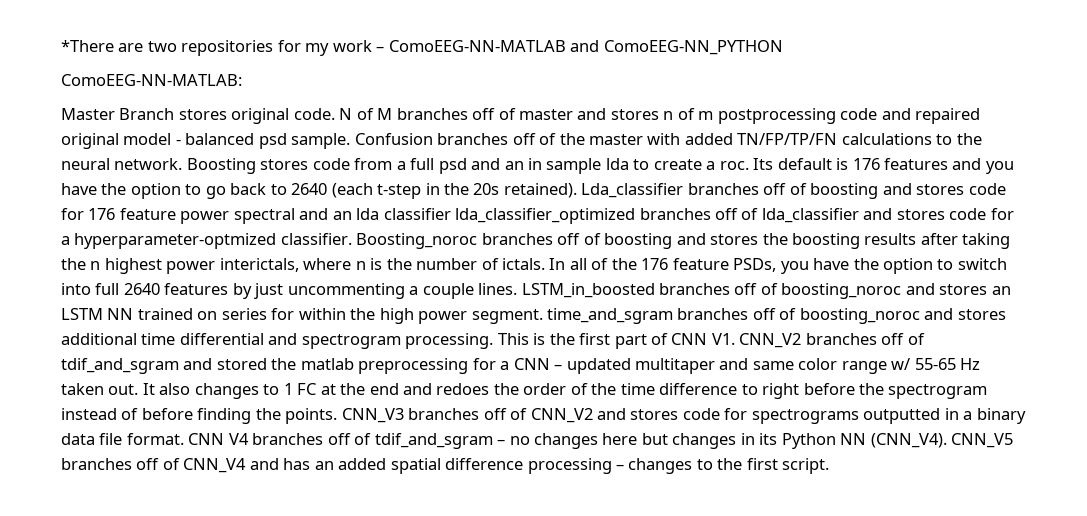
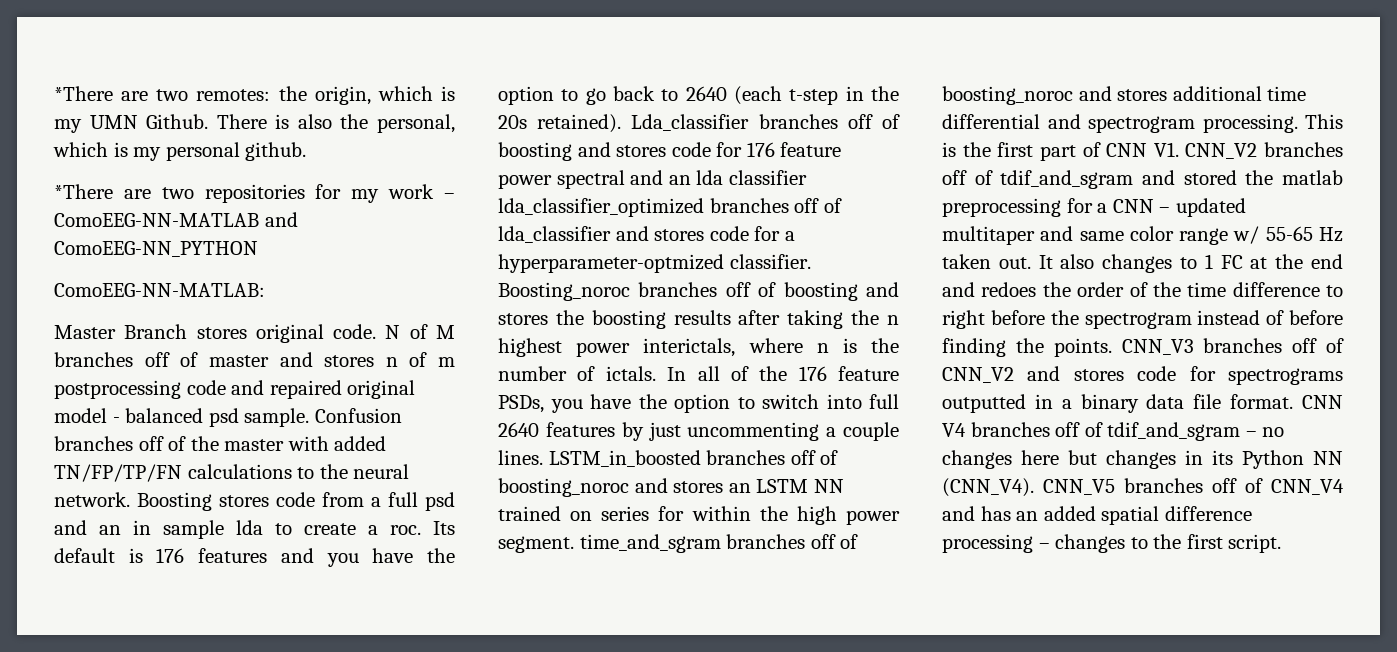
[61,40,177,52] *There are two -> [54,86,456,105] [54,114,455,133] [53,142,307,161] [54,184,194,199] *There are two remotes: the origin, which is my UMN Github. There is also the personal, which is my personal github. // *There are two

